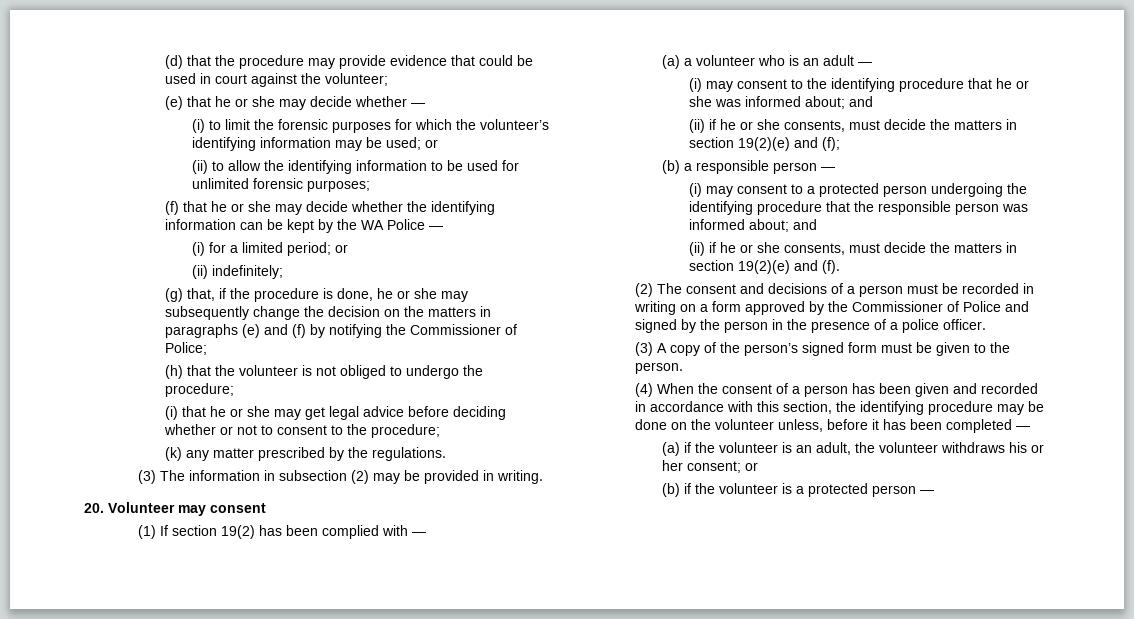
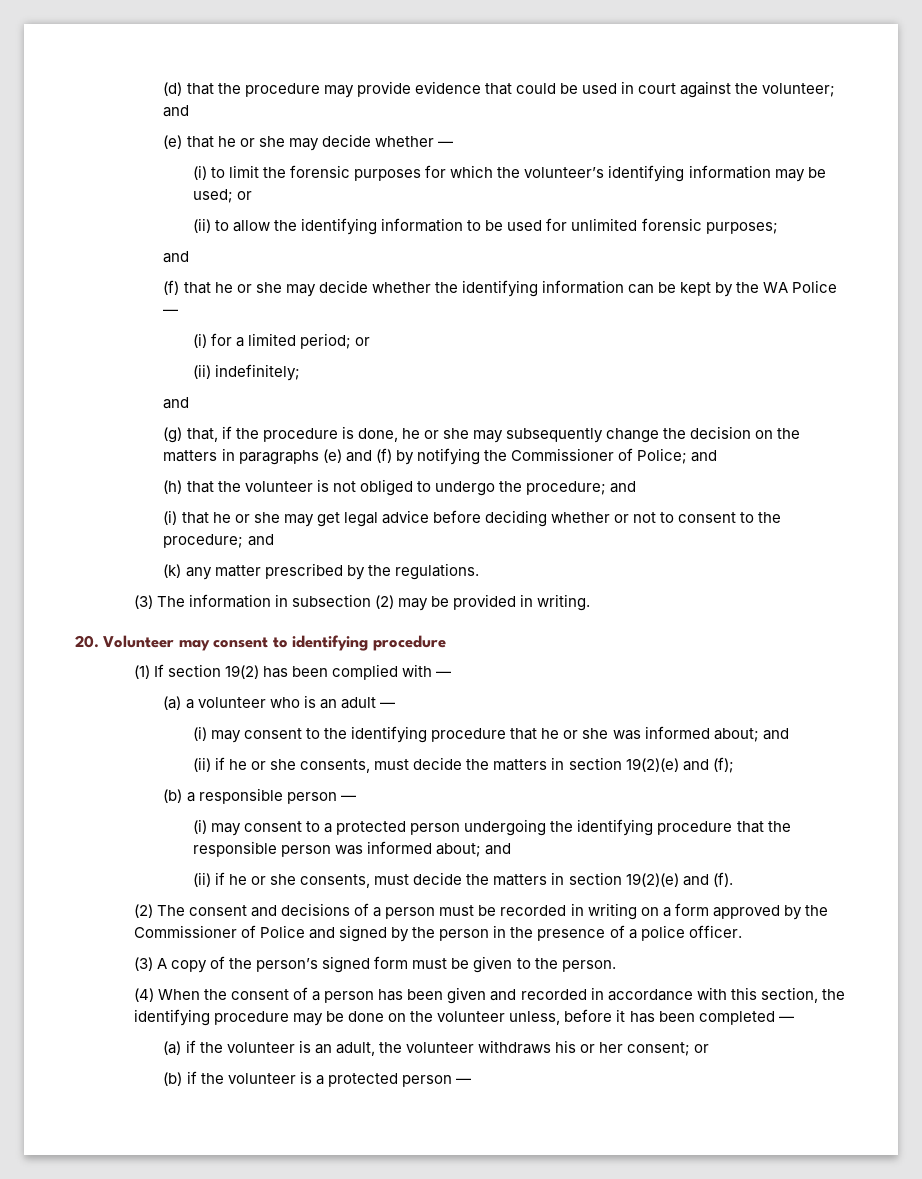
(389, 79) none -> [163,105,190,117] and
(371, 186) none -> [163,251,190,263] // and
(284, 272) none -> [163,397,190,409] // and
(208, 348) none -> [691,450,718,462] and
(235, 390) none -> [610,481,637,493] and
(441, 431) none -> [247,534,274,546] and
(266, 508) none -> [272,635,446,651] to identifying procedure

